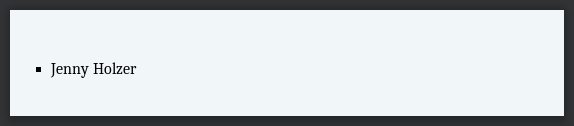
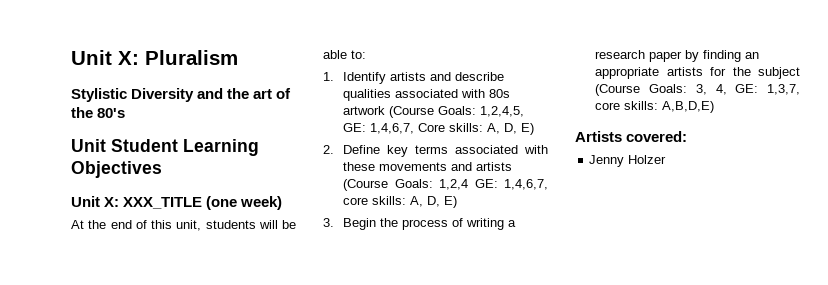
(49, 70) none -> [71,50,238,65] [71,88,292,102] [71,107,126,118] [71,139,259,156] [71,161,162,178] [71,196,283,210] [71,220,296,231] [323,50,366,59] [323,72,505,84] [343,89,511,101] [343,106,525,118] [343,123,535,135] [323,145,548,157] [343,162,513,171] [343,179,548,191] [343,196,458,208] [323,218,517,230] [595,50,760,62] [595,67,800,79] [595,84,800,96] [595,101,715,113] [575,131,688,142] Unit X: Pluralism // Stylistic Diversity and the art of the 80's // Unit Student Learning Objectives // Unit X: XXX_TITLE (one week) // At the end of this unit, students will be able to: // 1. Identify artists and describe qualities associated with 80s artwork (Course Goals: 1,2,4,5, GE: 1,4,6,7, Core skills: A, D, E) // 2. Define key terms associated with these movements and artists (Course Goals: 1,2,4 GE: 1,4,6,7, core skills: A, D, E) // 3. Begin the process of writing a research paper by finding an appropriate artists for the subject (Course Goals: 3, 4, GE: 1,3,7, core skills: A,B,D,E) // Artists covered: //

